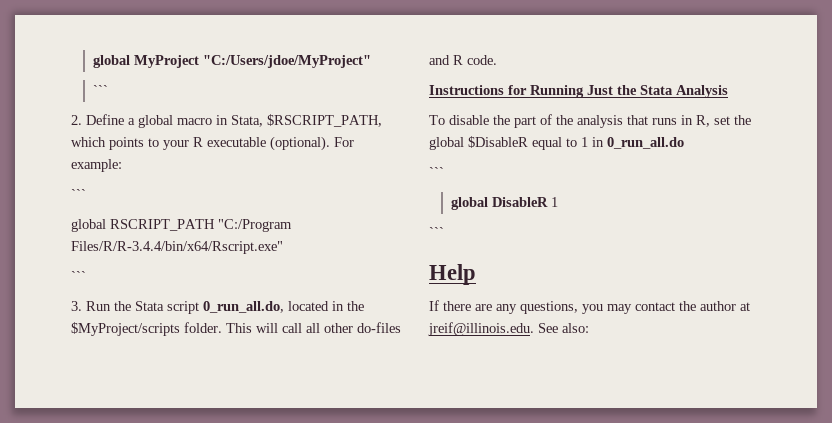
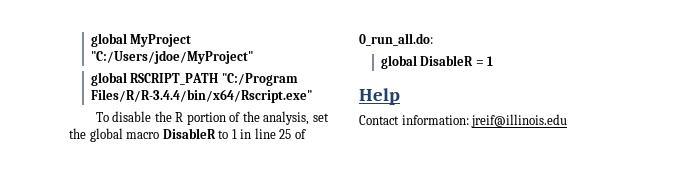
[92,85,108,95] [71,114,382,128] [71,136,354,151] [71,159,122,172] [71,189,86,199] [71,219,292,232] [71,241,283,254] [71,271,86,281] [71,301,364,314] [71,322,401,336] [429,55,497,65] [429,85,728,98] [429,114,710,128] ``` // 2. Define a global macro in Stata, $RSCRIPT_PATH, which points to your R executable (optional). For example: // ``` // global RSCRIPT_PATH "C:/Program Files/R/R-3.4.4/bin/x64/Rscript.exe" // ``` // 3. Run the Stata script 0_run_all.do, located in the $MyProject/scripts folder. This will call all other do-files and R code. // Instructions for Running Just the Stata Analysis // To disable the part of the analysis that runs in R, -> [90,72,298,86] [90,89,312,103] [95,111,310,125] global RSCRIPT_PATH "C:/Program Files/R/R-3.4.4/bin/x64/Rscript.exe" // To disable the R portion of the analysis,
[468,136,562,150] $DisableR equal -> [126,128,216,139] macro DisableR
[607,137,684,149] [429,167,444,177] 0_run_all.do // ``` -> [254,128,306,139] [359,33,433,46] line 25 of 0_run_all.do:
[550,197,558,207] [429,227,444,237] 1 // ``` -> [475,56,494,66] = 1
[429,300,750,314] [428,322,589,336] If there are any questions, you may contact the author at jreif@illinois.edu. See also: -> [359,114,568,128] Contact information: jreif@illinois.edu

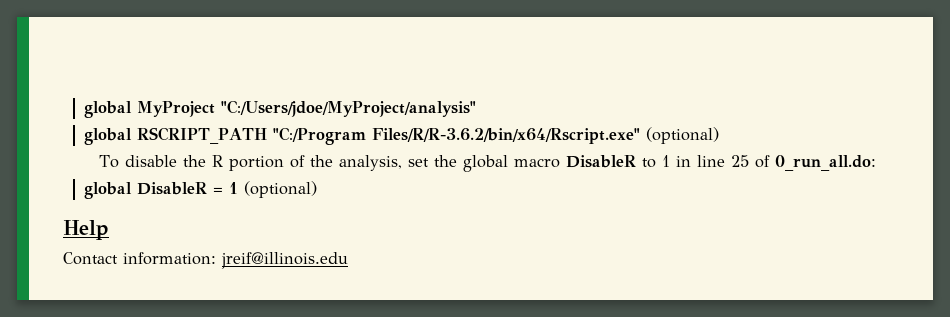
[90,50,253,64] "C:/Users/jdoe/MyProject" -> [221,100,477,117] "C:/Users/jdoe/MyProject/analysis"
[90,89,312,103] Files/R/R-3.4.4/bin/x64/Rscript.exe" -> [372,127,720,144] Files/R/R-3.6.2/bin/x64/Rscript.exe" (optional)
(494, 61) none -> [244,181,318,198] (optional)

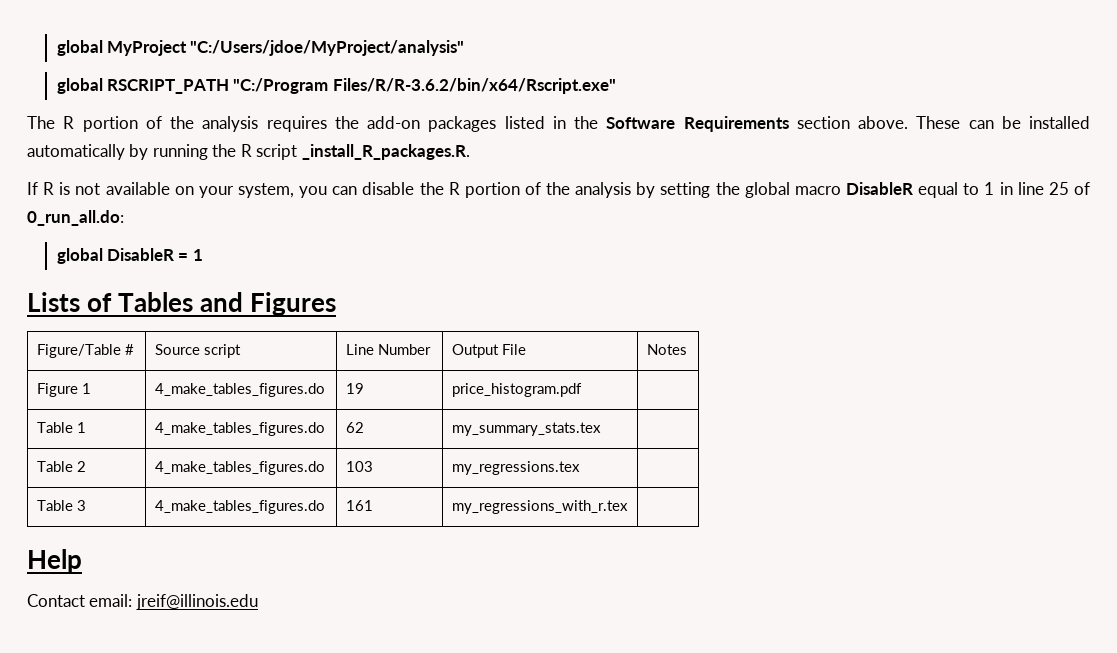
[646,127,720,144] [98,155,119,168] (optional) // To -> [27,116,1090,132] [27,144,470,160] [27,182,358,198] // The R portion of the analysis requires the add-on packages listed in the Software Requirements section above. These can be installed automatically by running the R script _install_R_packages.R. // If R is not available on your system, you can
[338,155,429,171] analysis, set -> [575,182,711,198] analysis by setting
(636, 161) none -> [918,182,959,198] equal
[244,181,318,198] (optional) -> [27,292,337,316] [36,344,134,358] [154,344,241,358] [345,344,431,355] [451,344,526,358] [646,344,687,355] [36,383,91,397] [154,383,325,397] [345,383,364,394] [451,383,582,397] [36,422,86,433] [154,422,325,436] [345,422,364,433] [451,422,601,436] [36,461,86,472] [154,461,325,475] [345,461,373,472] [451,461,580,475] [36,500,86,511] [154,500,325,514] [345,500,373,511] [451,500,628,514] // Lists of Tables and Figures // Figure/Table # | Source script | Line Number | Output File | Notes // Figure 1 | 4_make_tables_figures.do | 19 | price_histogram.pdf | // Table 1 | 4_make_tables_figures.do | 62 | my_summary_stats.tex | // Table 2 | 4_make_tables_figures.do | 103 | my_regressions.tex | // Table 3 | 4_make_tables_figures.do | 161 | my_regressions_with_r.tex |
[123,252,216,265] information: -> [89,594,133,607] email:

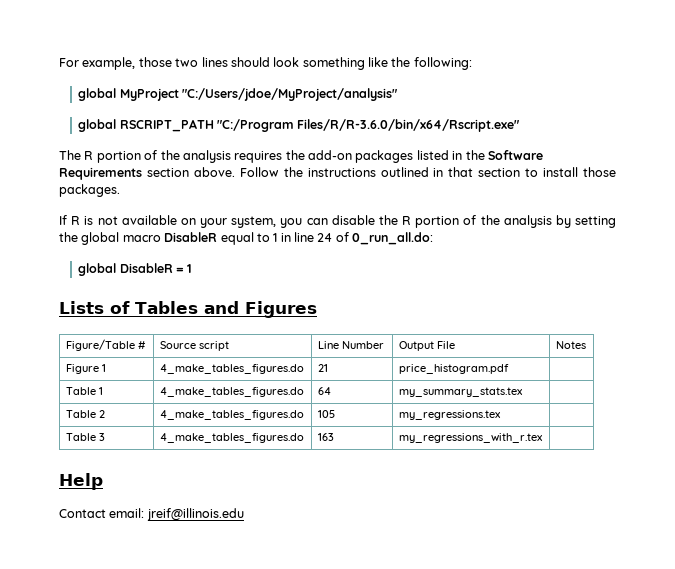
(56, 48) none -> [59,57,472,70] For example, those two lines should look something like the following: //
[332,78,616,94] Files/R/R-3.6.2/bin/x64/Rscript.exe" -> [297,119,520,132] Files/R/R-3.6.0/bin/x64/Rscript.exe"
[916,116,1090,129] [27,144,470,160] These can be installed automatically by running the R script _install_R_packages.R. -> [239,167,617,177] [59,184,120,197] Follow the instructions outlined in that section to install those packages.
[1048,182,1069,195] 25 -> [317,233,333,242] 24
[345,383,364,394] 19 -> [317,364,328,372] 21
[345,422,364,433] 62 -> [317,387,331,395] 64
[345,461,373,472] 103 -> [317,410,335,418] 105
[345,500,373,511] 161 -> [317,433,334,441] 163

